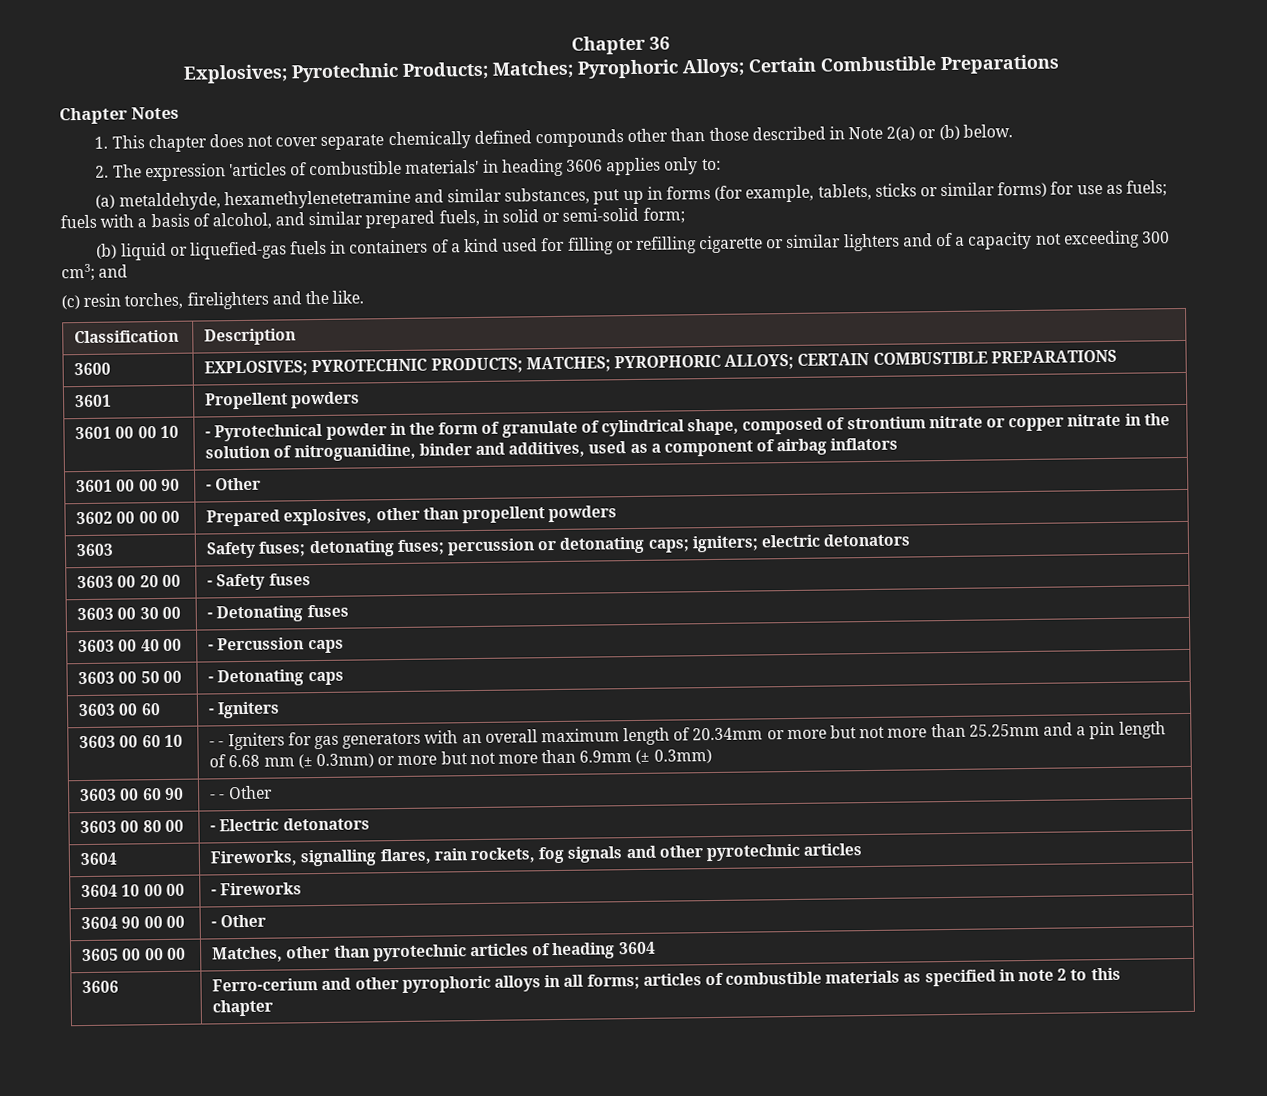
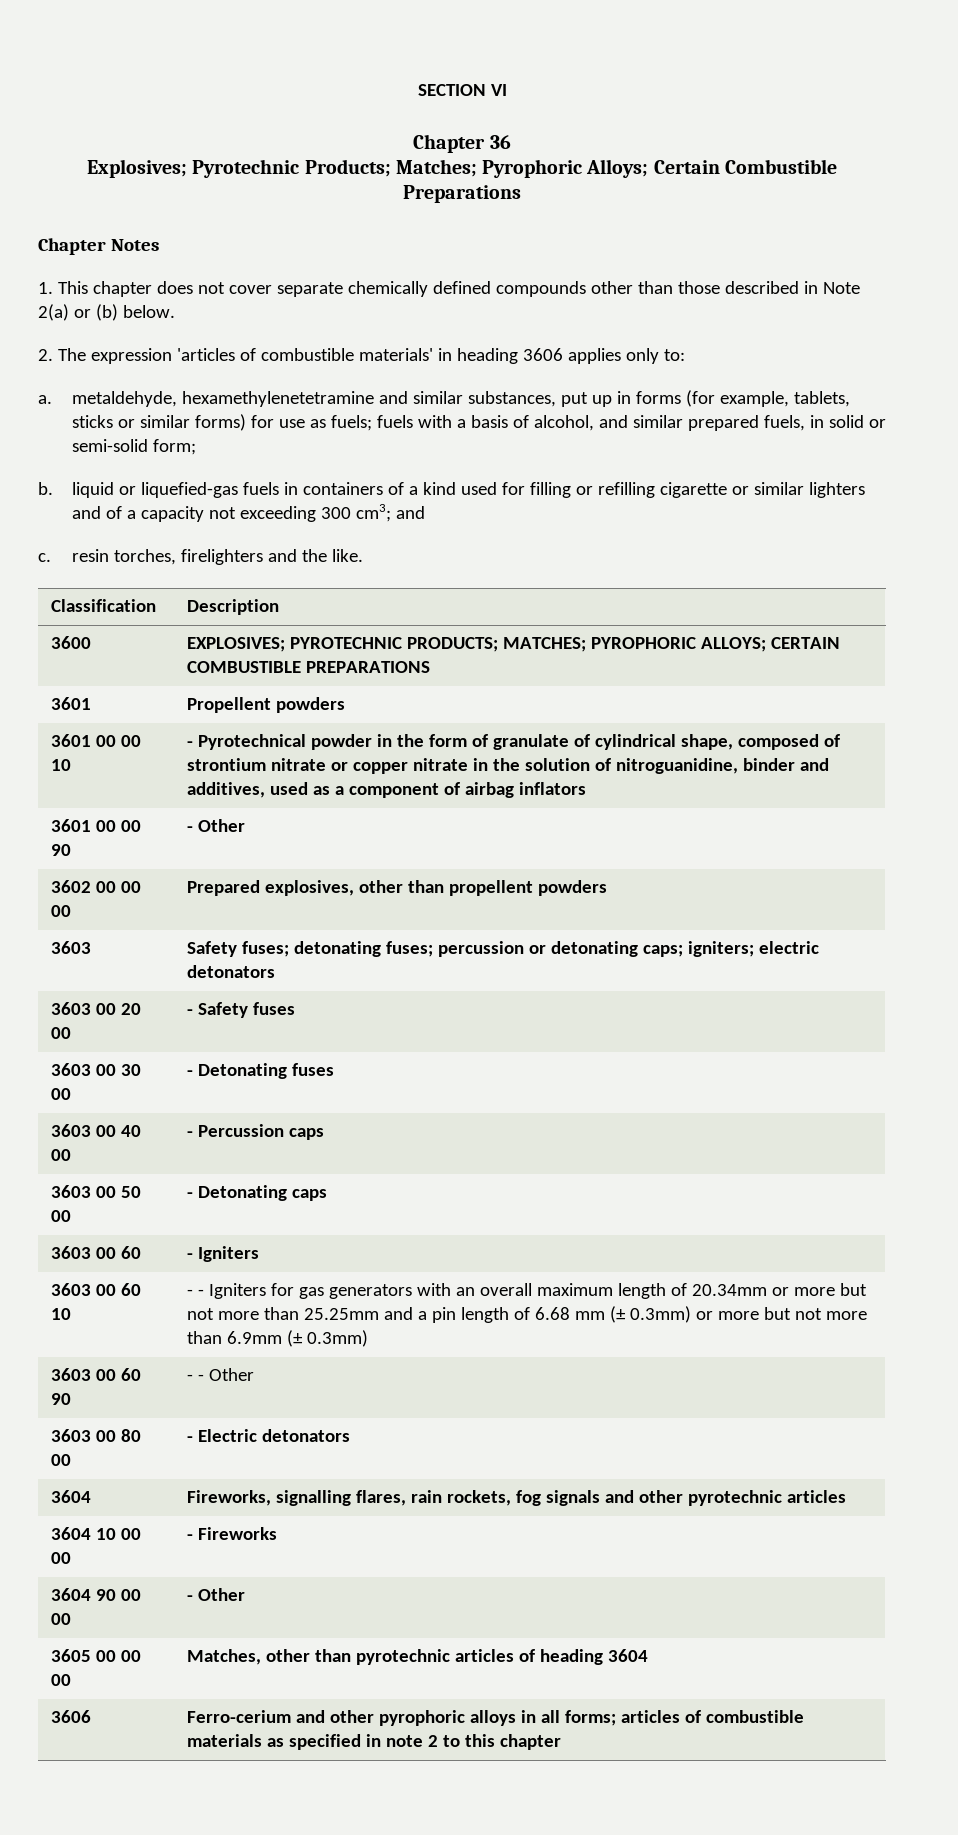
(571, 45) none -> [417,84,507,96] SECTION VI //
[95,194,116,209] (a) -> [38,395,52,404] a.
[96,243,118,259] (b) -> [38,482,53,495] b.
[61,295,80,310] (c) -> [38,553,51,562] c.

